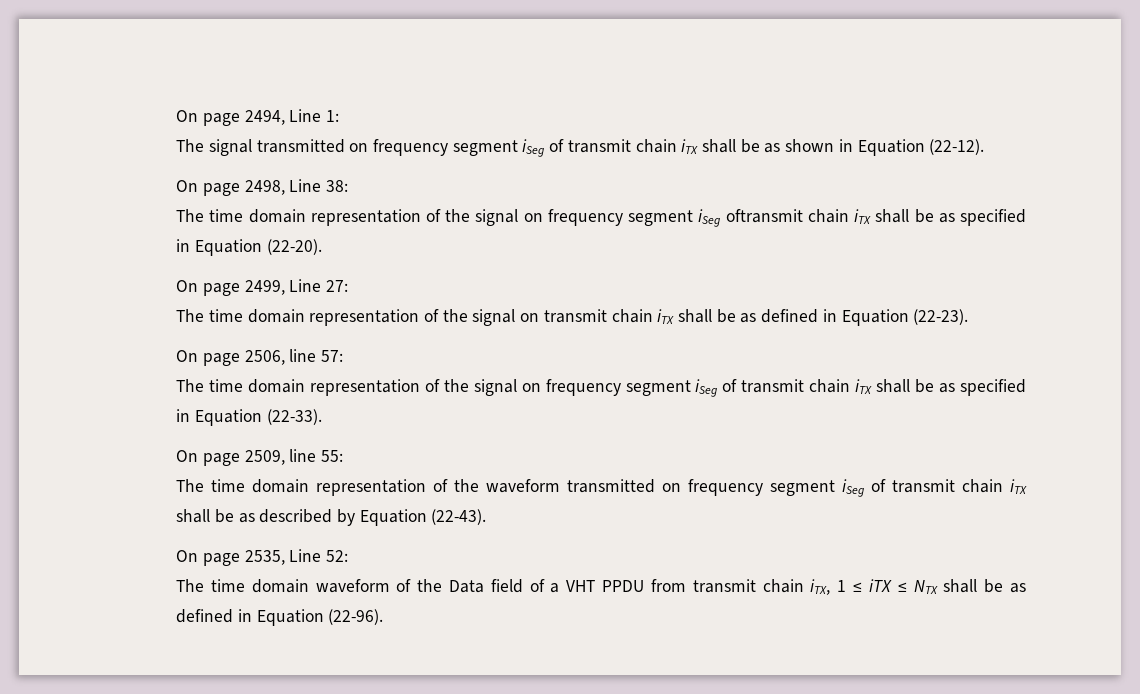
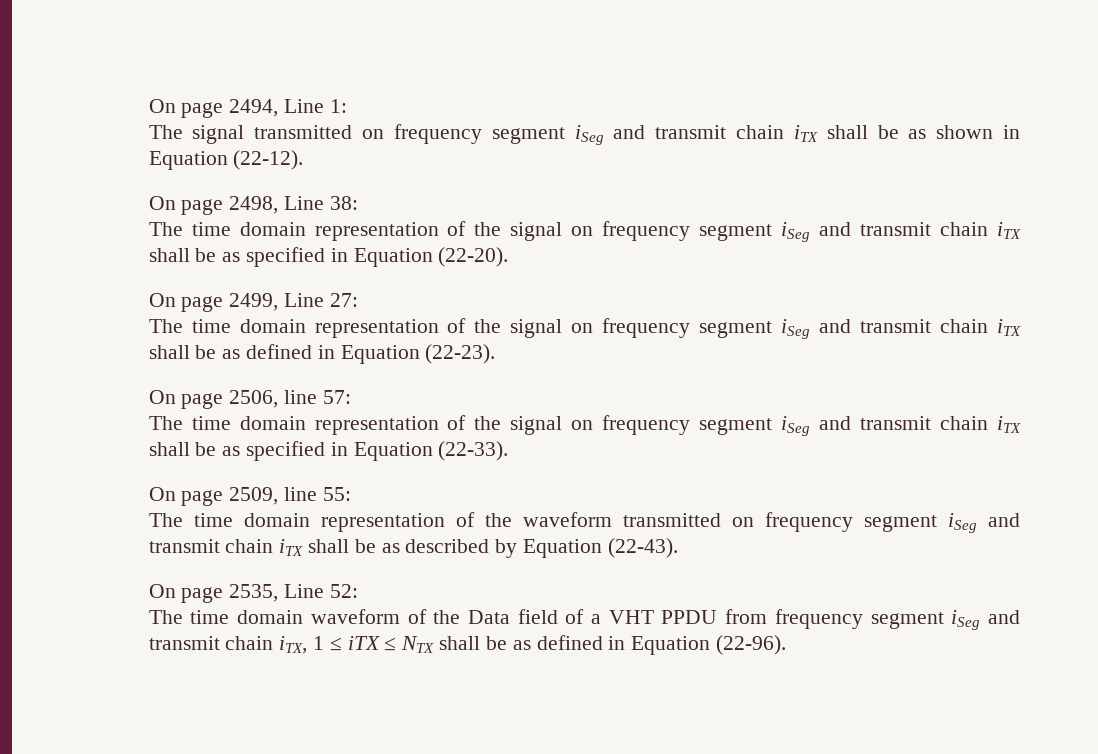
[549,139,565,152] of -> [613,125,646,139] and
[725,209,803,223] oftransmit -> [819,222,932,236] and transmit
(540, 317) none -> [602,318,852,339] frequency segment iSeg and
[722,379,738,392] of -> [819,416,852,430] and
[871,479,887,492] of -> [988,513,1021,527] and
(686, 585) none -> [774,609,1020,630] frequency segment iSeg and

